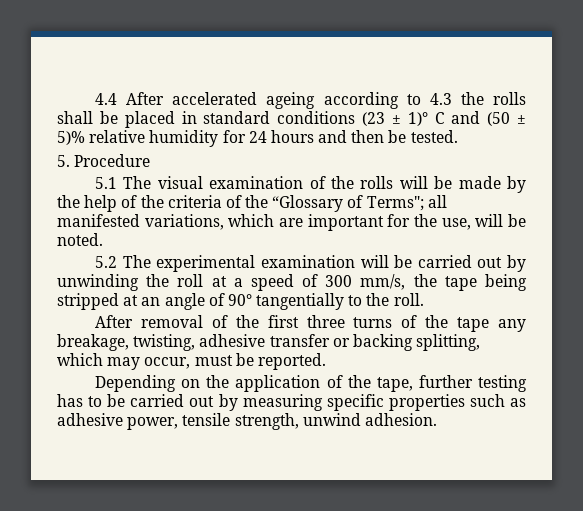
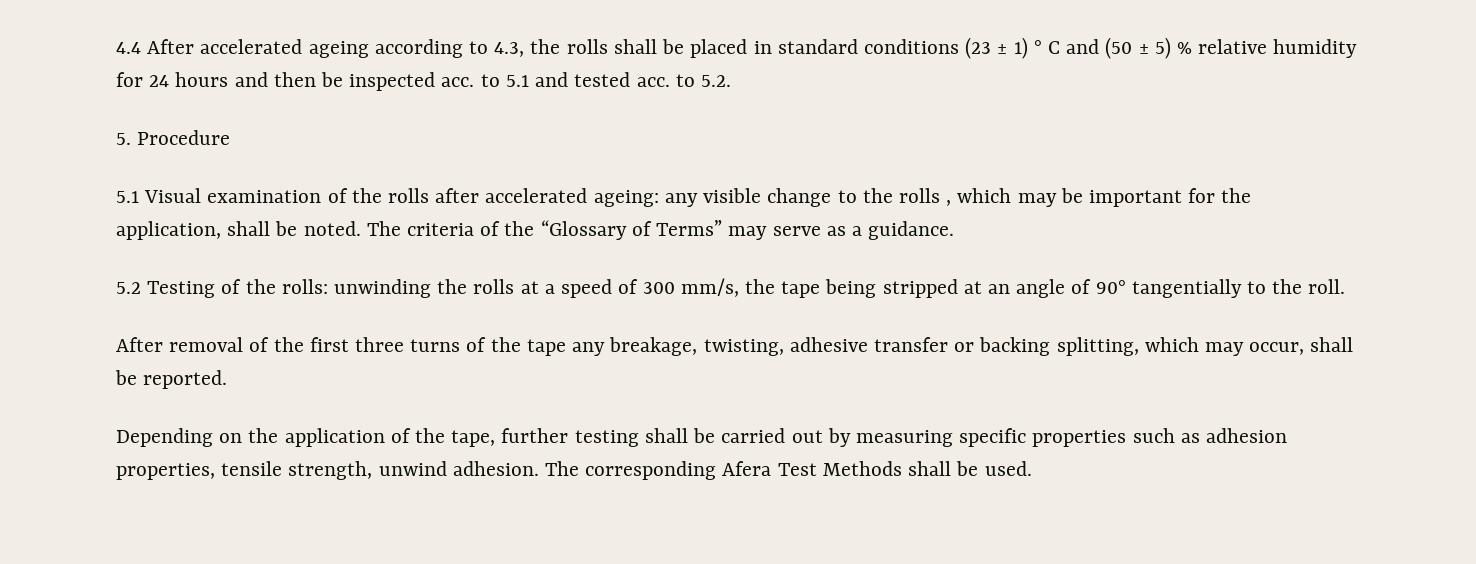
[429,93,452,105] 4.3 -> [494,42,525,57] 4.3,
[407,112,428,126] 1)° -> [1013,37,1042,59] 1) °
[57,131,85,145] 5)% -> [1154,37,1193,59] 5) %
[410,130,458,143] tested. -> [349,72,731,91] inspected acc. to 5.1 and tested acc. to 5.2.
[123,176,203,189] The visual -> [144,188,202,203] Visual
[399,176,526,193] [57,195,164,212] will be made by the help of the -> [435,188,1252,207] [116,221,401,240] after accelerated ageing: any visible change to the rolls , which may be important for the application, shall be noted. The
[366,195,447,211] [57,214,526,231] [57,233,103,246] [95,255,526,272] Terms"; all manifested variations, which are important for the use, will be noted. // 5.2 The experimental examination will be carried out by -> [656,220,955,240] [116,279,328,298] Terms” may serve as a guidance. // 5.2 Testing of the rolls:
[177,274,204,287] roll -> [473,279,515,294] rolls
[194,355,233,366] must -> [1310,337,1354,352] shall
[57,394,103,407] has to -> [644,428,688,443] shall
[57,413,179,430] adhesive power, -> [1205,428,1287,443] [116,463,215,480] adhesion properties,
(437, 419) none -> [545,461,1032,480] The corresponding Afera Test Methods shall be used.

